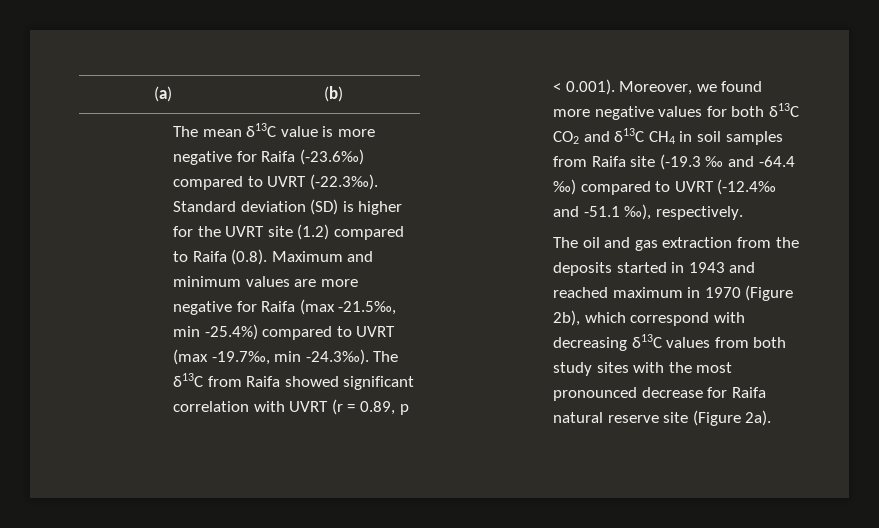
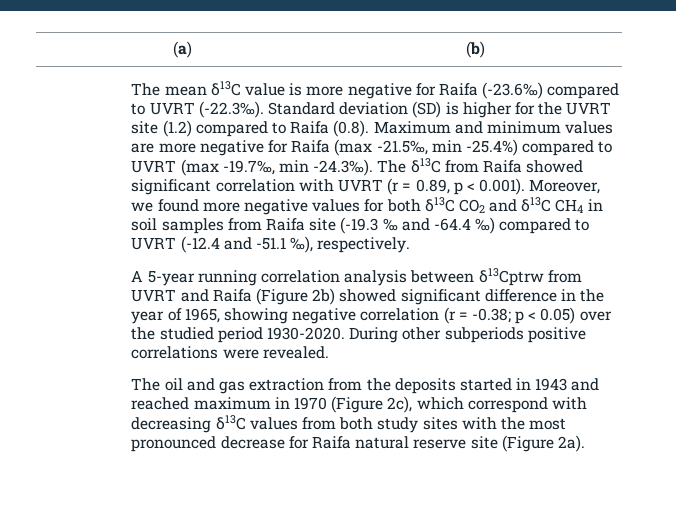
[717,179,777,195] (-12.4‰ -> [180,236,220,253] (-12.4
(743, 213) none -> [131,268,582,286] [131,288,605,305] [131,307,612,324] [131,327,586,343] [131,346,329,359] // A 5-year running correlation analysis between δ13Cptrw from UVRT and Raifa (Figure 2b) showed significant difference in the year of 1965, showing negative correlation (r = -0.38; p < 0.05) over the studied period 1930-2020. During other subperiods positive correlations were revealed.
[553,310,581,326] 2b), -> [387,396,413,413] 2c),

